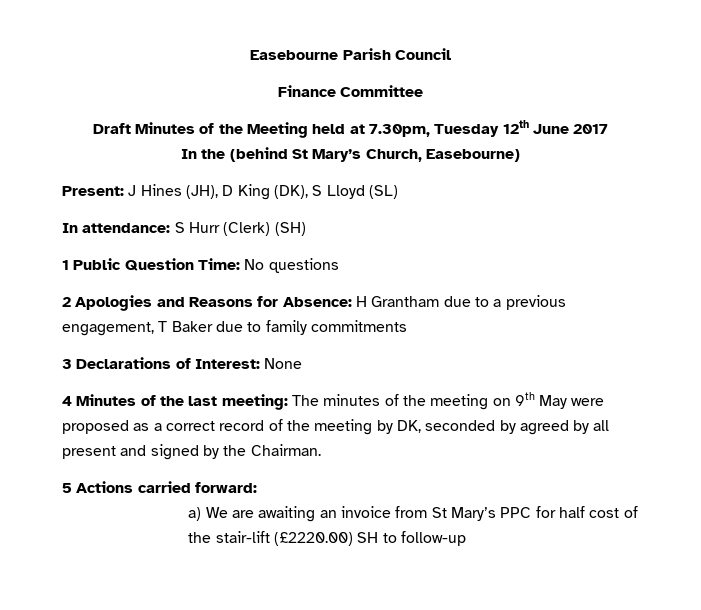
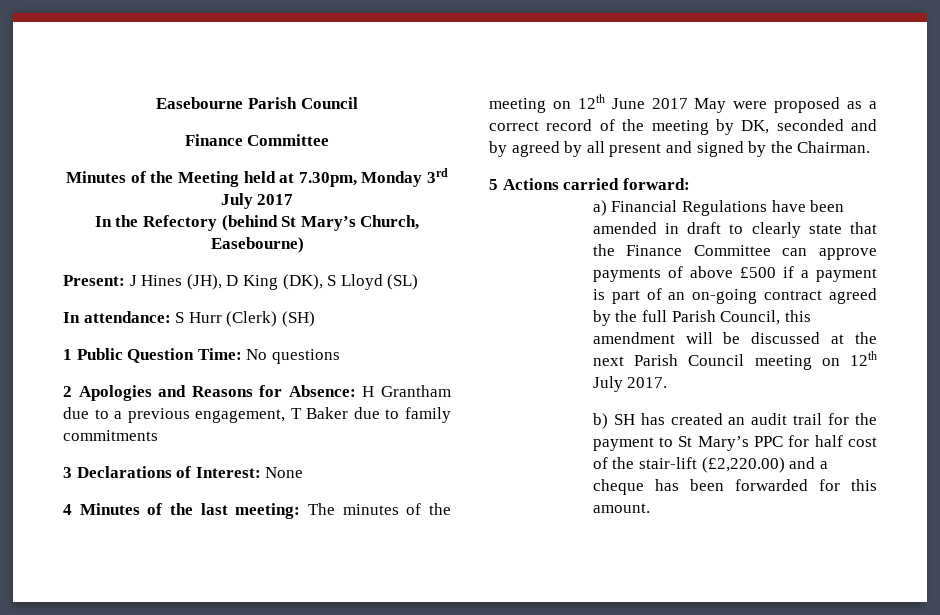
[92,123,131,134] Draft -> (330, 140) none
[434,120,569,137] Tuesday 12th June -> [361,168,448,187] [220,193,253,209] Monday 3rd July
(226, 154) none -> [142,215,217,231] Refectory
[514,392,535,406] 9th -> [577,94,688,109] 12th June 2017
(496, 425) none -> [851,119,877,131] and
[205,506,428,522] We are awaiting an invoice from -> [611,200,845,216] [592,222,877,238] [592,244,877,260] [592,266,877,282] [592,288,877,304] [592,310,811,326] [592,332,877,344] [592,351,877,370] [592,376,668,392] [592,413,877,429] [592,437,674,451] Financial Regulations have been amended in draft to clearly state that the Finance Committee can approve payments of above £500 if a payment is part of an on-going contract agreed by the full Parish Council, this amendment will be discussed at the next Parish Council meeting on 12th July 2017. // b) SH has created an audit trail for the payment to
[273,531,466,546] (£2220.00) SH to follow-up -> [701,457,828,473] [592,479,877,495] [592,503,650,513] (£2,220.00) and a cheque has been forwarded for this amount.

